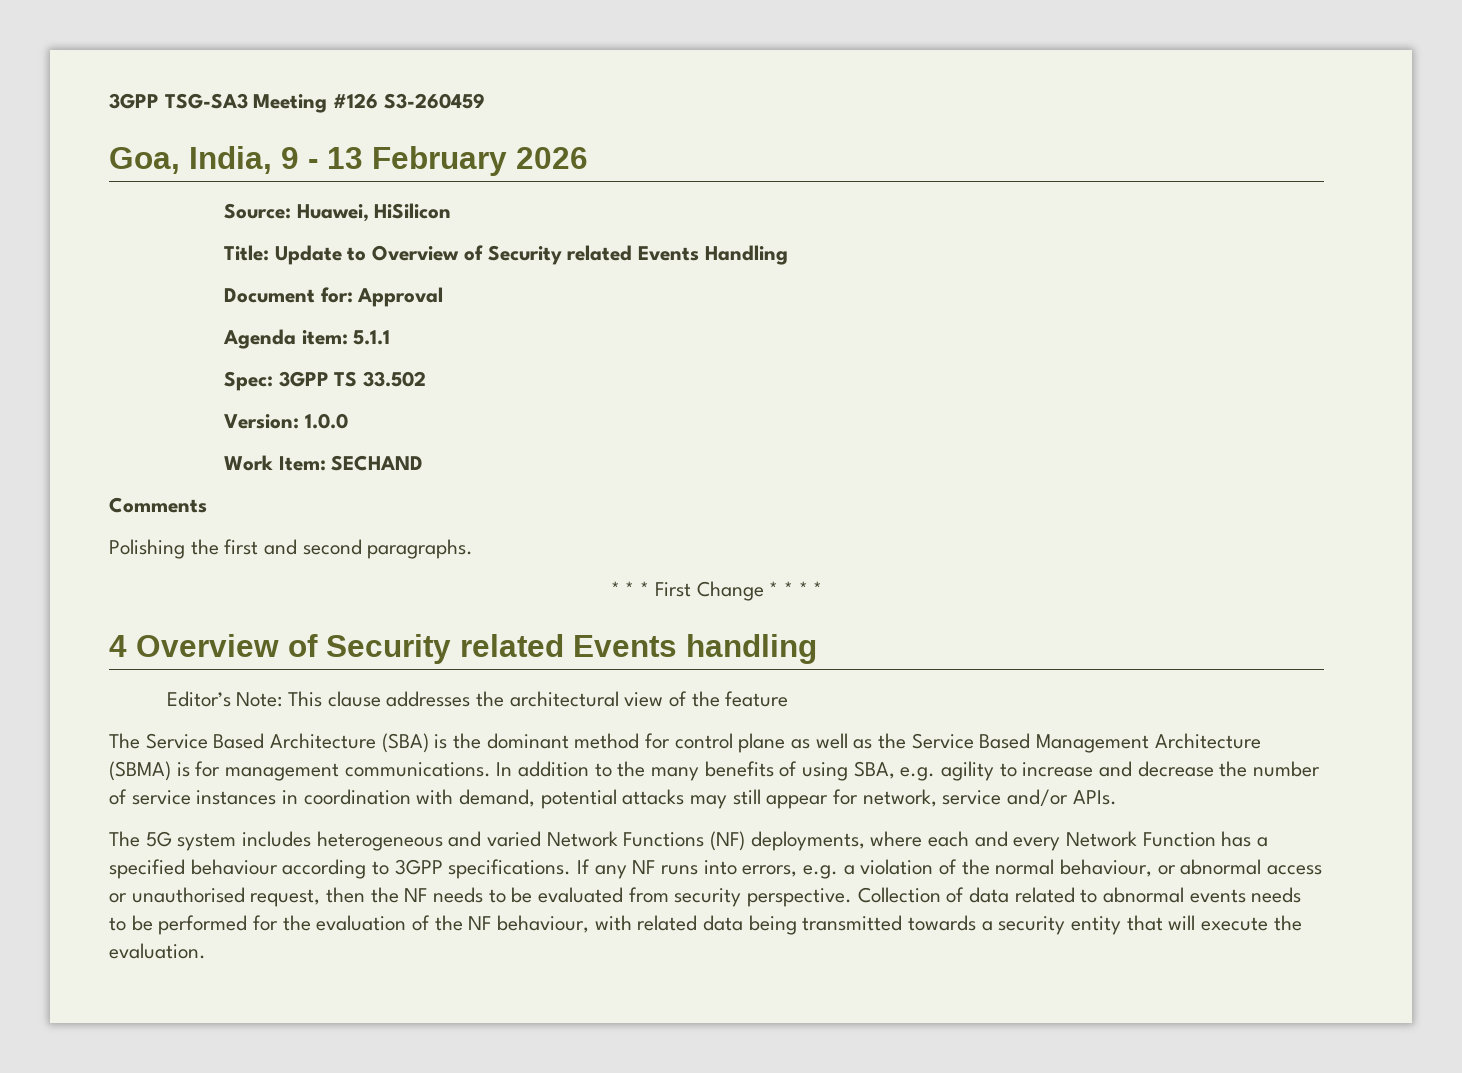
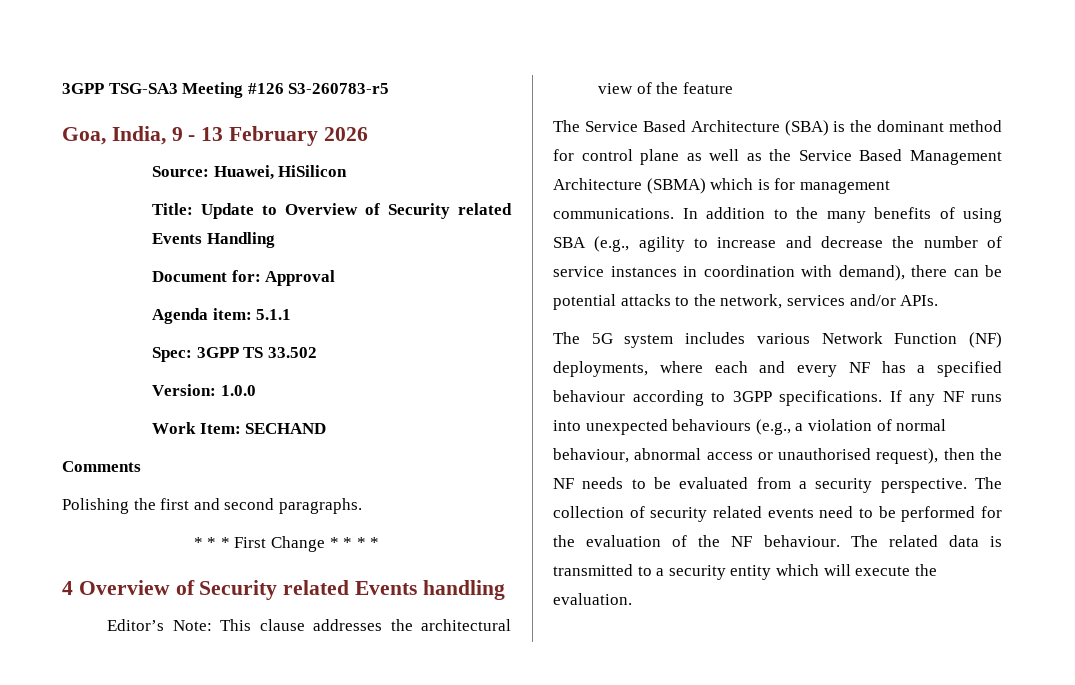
[383,93,485,109] S3-260459 -> [288,83,390,94] S3-260783-r5
(171, 771) none -> [710,178,754,190] which
[853,761,936,781] SBA, e.g. -> [553,236,630,252] SBA (e.g.,
[459,789,1002,809] demand, potential attacks may still appear for network, service -> [838,265,1002,281] [553,294,845,310] demand), there can be potential attacks to the network, services
[316,831,705,851] heterogeneous and varied Network Functions -> [756,332,958,344] various Network Function
[1066,831,1216,847] Network Function -> [848,362,870,373] NF
[742,865,839,879] errors, e.g. -> [585,419,791,435] unexpected behaviours (e.g.,
[961,859,990,875] the -> (892, 425) none
[1157,865,1176,875] or -> (629, 455) none
[250,889,321,907] request, -> [876,448,939,464] request),
(669, 895) none -> [799,481,807,489] a
[857,887,1302,903] Collection of data related to abnormal events needs -> [975,477,1002,489] [553,506,854,522] The collection of security related events need
[497,915,977,935] behaviour, with related data being transmitted towards -> [763,535,1002,547] [553,564,652,576] behaviour. The related data is transmitted to
[1126,915,1163,931] that -> [775,564,819,576] which

